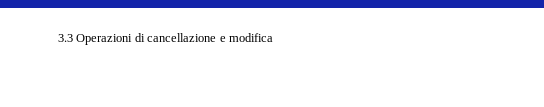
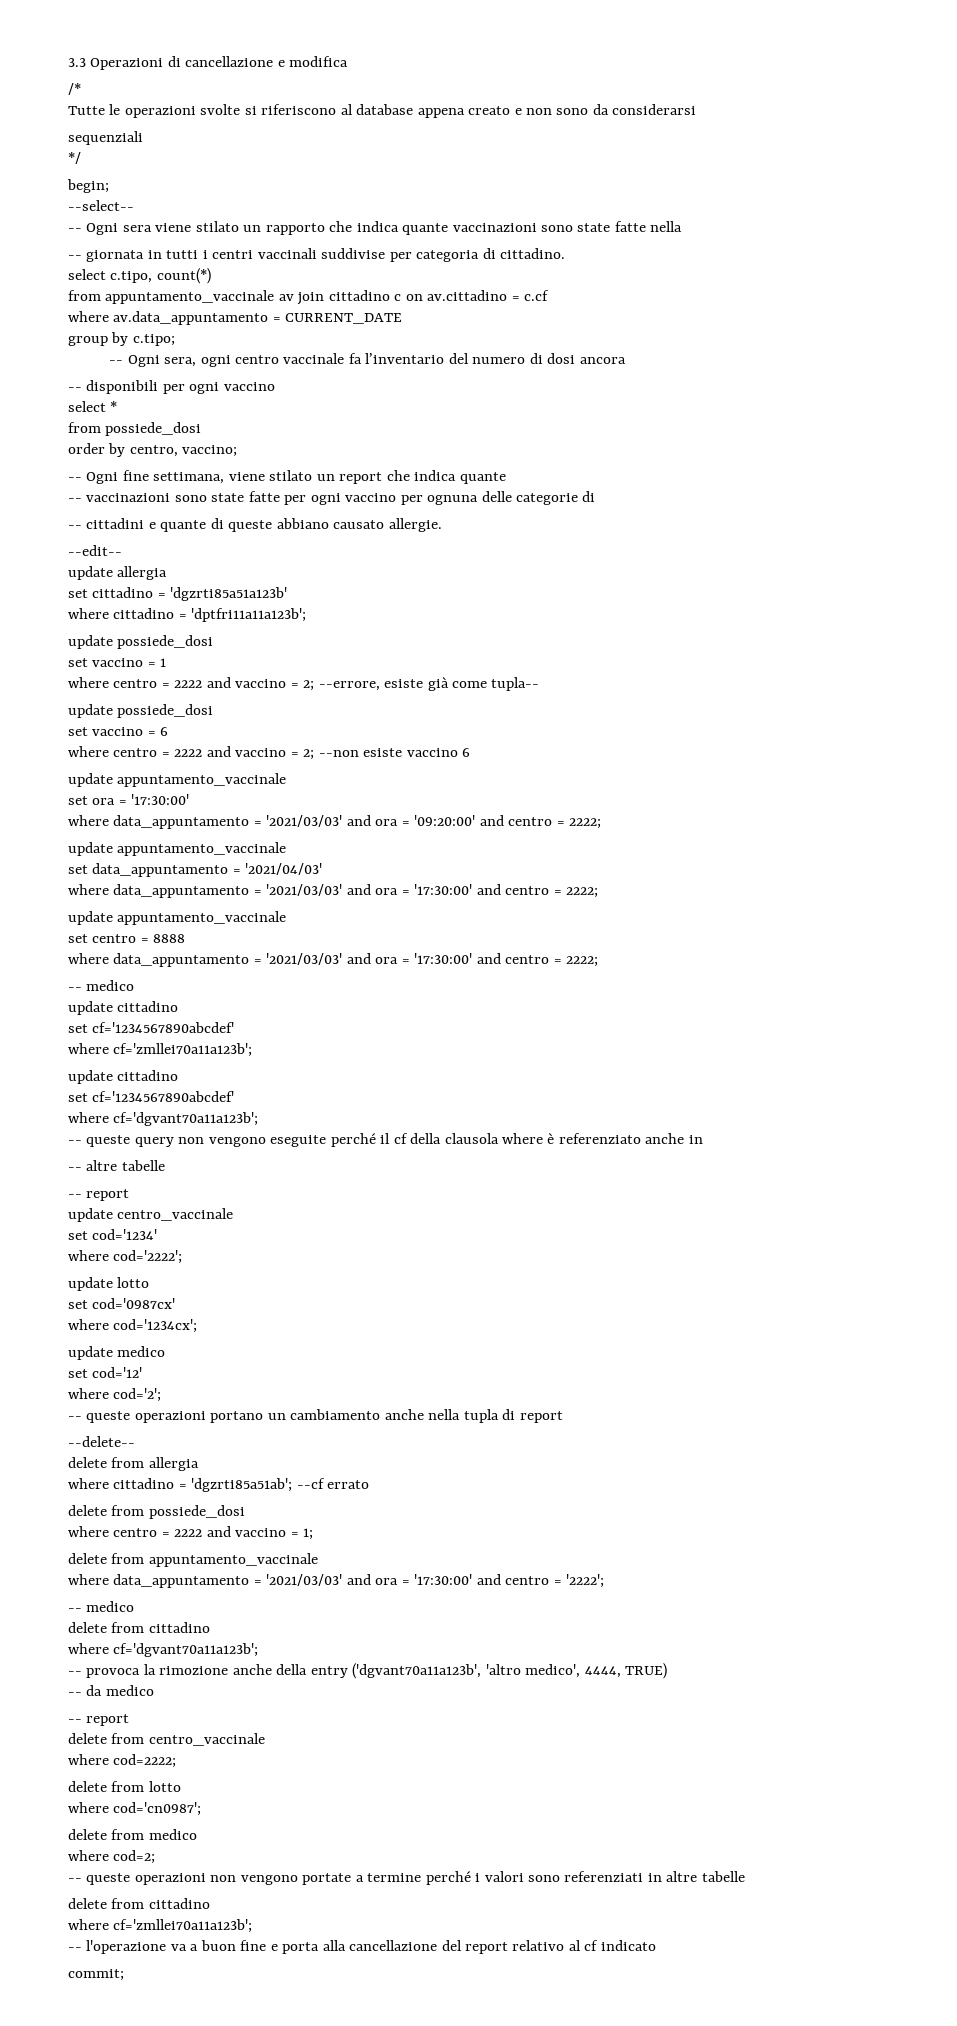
(273, 37) none -> [68,83,81,95] [68,104,697,118] [68,131,143,145] [68,152,81,164] [67,179,109,193] [68,200,134,211] [68,221,683,235] [68,248,566,262] [68,268,211,284] [68,290,550,305] [68,311,403,325] [68,332,175,346] [109,353,626,367] [68,380,275,394] [68,401,118,412] [68,422,202,436] [68,443,238,457] [68,470,506,484] [68,491,596,505] [68,518,442,532] [68,545,122,556] [68,566,168,580] [68,587,288,601] [68,608,307,622] [68,635,214,649] [68,658,167,667] [68,677,540,691] [68,704,214,718] [68,727,169,736] [68,746,471,760] [68,773,287,787] [68,794,190,805] [68,815,602,829] [68,842,287,856] [68,863,323,877] [68,884,599,898] [68,911,287,925] [68,934,186,943] [68,953,599,967] [68,980,135,991] [68,1001,179,1015] [68,1022,235,1033] [68,1043,253,1057] [68,1070,179,1084] [68,1091,235,1102] [68,1112,259,1126] [68,1133,703,1147] [68,1160,165,1171] [68,1189,130,1201] [68,1208,234,1222] [68,1229,158,1240] [68,1250,183,1264] [68,1277,150,1291] [68,1298,176,1309] [68,1319,198,1333] [68,1346,166,1360] [68,1367,143,1378] [68,1388,162,1402] [68,1409,563,1423] [68,1436,135,1447] [68,1457,199,1471] [68,1478,370,1492] [68,1505,245,1519] [68,1526,314,1540] [68,1553,318,1567] [68,1574,605,1588] [68,1601,135,1612] [68,1622,210,1633] [68,1643,259,1657] [68,1663,668,1679] [68,1685,154,1696] [68,1714,130,1726] [68,1733,265,1746] [68,1754,177,1768] [68,1781,181,1792] [68,1802,202,1816] [68,1829,197,1840] [68,1850,156,1864] [68,1871,745,1885] [68,1898,210,1909] [68,1919,253,1933] [68,1940,656,1954] [68,1969,124,1981] // /* // Tutte le operazioni svolte si riferiscono al database appena creato e non sono da considerarsi // sequenziali // */ // begin; // --select-- // -- Ogni sera viene stilato un rapporto che indica quante vaccinazioni sono state fatte nella // -- giornata in tutti i centri vaccinali suddivise per categoria di cittadino. // select c.tipo, count(*) // from appuntamento_vaccinale av join cittadino c on av.cittadino = c.cf // where av.data_appuntamento = CURRENT_DATE // group by c.tipo; // -- Ogni sera, ogni centro vaccinale fa l’inventario del numero di dosi ancora // -- disponibili per ogni vaccino // select * // from possiede_dosi // order by centro, vaccino; // -- Ogni fine settimana, viene stilato un report che indica quante // -- vaccinazioni sono state fatte per ogni vaccino per ognuna delle categorie di // -- cittadini e quante di queste abbiano causato allergie. // --edit-- // update allergia // set cittadino = 'dgzrti85a51a123b' // where cittadino = 'dptfri11a11a123b'; // update possiede_dosi // set vaccino = 1 // where centro = 2222 and vaccino = 2; --errore, esiste già come tupla-- // update possiede_dosi // set vaccino = 6 // where centro = 2222 and vaccino = 2; --non esiste vaccino 6 // update appuntamento_vaccinale // set ora = '17:30:00' // where data_appuntamento = '2021/03/03' and ora = '09:20:00' and centro = 2222; // update appuntamento_vaccinale // set data_appuntamento = '2021/04/03' // where data_appuntamento = '2021/03/03' and ora = '17:30:00' and centro = 2222; // update appuntamento_vaccinale // set centro = 8888 // where data_appuntamento = '2021/03/03' and ora = '17:30:00' and centro = 2222; // -- medico // update cittadino // set cf='1234567890abcdef' // where cf='zmllei70a11a123b'; // update cittadino // set cf='1234567890abcdef' // where cf='dgvant70a11a123b'; // -- queste query non vengono eseguite perché il cf della clausola where è referenziato anche in // -- altre tabelle // -- report // update centro_vaccinale // set cod='1234' // where cod='2222'; // update lotto // set cod='0987cx' // where cod='1234cx'; // update medico // set cod='12' // where cod='2'; // -- queste operazioni portano un cambiamento anche nella tupla di report // --delete-- // delete from allergia // where cittadino = 'dgzrti85a51ab'; --cf errato // delete from possiede_dosi // where centro = 2222 and vaccino = 1; // delete from appuntamento_vaccinale // where data_appuntamento = '2021/03/03' and ora = '17:30:00' and centro = '2222'; // -- medico // delete from cittadino // where cf='dgvant70a11a123b'; // -- provoca la rimozione anche della entry ('dgvant70a11a123b', 'altro medico', 4444, TRUE) // -- da medico // -- report // delete from centro_vaccinale // where cod=2222; // delete from lotto // where cod='cn0987'; // delete from medico // where cod=2; // -- queste operazioni non vengono portate a termine perché i valori sono referenziati in altre tabelle // delete from cittadino // where cf='zmllei70a11a123b'; // -- l'operazione va a buon fine e porta alla cancellazione del report relativo al cf indicato // commit;

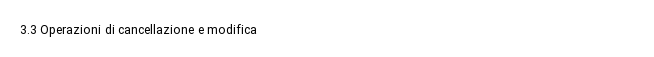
[68,83,81,95] [68,104,697,118] [68,131,143,145] [68,152,81,164] [67,179,109,193] [68,200,134,211] [68,221,683,235] [68,248,566,262] [68,268,211,284] [68,290,550,305] [68,311,403,325] [68,332,175,346] [109,353,626,367] [68,380,275,394] [68,401,118,412] [68,422,202,436] [68,443,238,457] [68,470,506,484] [68,491,596,505] [68,518,442,532] [68,545,122,556] [68,566,168,580] [68,587,288,601] [68,608,307,622] [68,635,214,649] [68,658,167,667] [68,677,540,691] [68,704,214,718] [68,727,169,736] [68,746,471,760] [68,773,287,787] [68,794,190,805] [68,815,602,829] [68,842,287,856] [68,863,323,877] [68,884,599,898] [68,911,287,925] [68,934,186,943] [68,953,599,967] [68,980,135,991] [68,1001,179,1015] [68,1022,235,1033] [68,1043,253,1057] [68,1070,179,1084] [68,1091,235,1102] [68,1112,259,1126] [68,1133,703,1147] [68,1160,165,1171] [68,1189,130,1201] [68,1208,234,1222] [68,1229,158,1240] [68,1250,183,1264] [68,1277,150,1291] [68,1298,176,1309] [68,1319,198,1333] [68,1346,166,1360] [68,1367,143,1378] [68,1388,162,1402] [68,1409,563,1423] [68,1436,135,1447] [68,1457,199,1471] [68,1478,370,1492] [68,1505,245,1519] [68,1526,314,1540] [68,1553,318,1567] [68,1574,605,1588] [68,1601,135,1612] [68,1622,210,1633] [68,1643,259,1657] [68,1663,668,1679] [68,1685,154,1696] [68,1714,130,1726] [68,1733,265,1746] [68,1754,177,1768] [68,1781,181,1792] [68,1802,202,1816] [68,1829,197,1840] [68,1850,156,1864] [68,1871,745,1885] [68,1898,210,1909] [68,1919,253,1933] [68,1940,656,1954] [68,1969,124,1981] // /* // Tutte le operazioni svolte si riferiscono al database appena creato e non sono da considerarsi // sequenziali // */ // begin; // --select-- // -- Ogni sera viene stilato un rapporto che indica quante vaccinazioni sono state fatte nella // -- giornata in tutti i centri vaccinali suddivise per categoria di cittadino. // select c.tipo, count(*) // from appuntamento_vaccinale av join cittadino c on av.cittadino = c.cf // where av.data_appuntamento = CURRENT_DATE // group by c.tipo; // -- Ogni sera, ogni centro vaccinale fa l’inventario del numero di dosi ancora // -- disponibili per ogni vaccino // select * // from possiede_dosi // order by centro, vaccino; // -- Ogni fine settimana, viene stilato un report che indica quante // -- vaccinazioni sono state fatte per ogni vaccino per ognuna delle categorie di // -- cittadini e quante di queste abbiano causato allergie. // --edit-- // update allergia // set cittadino = 'dgzrti85a51a123b' // where cittadino = 'dptfri11a11a123b'; // update possiede_dosi // set vaccino = 1 // where centro = 2222 and vaccino = 2; --errore, esiste già come tupla-- // update possiede_dosi // set vaccino = 6 // where centro = 2222 and vaccino = 2; --non esiste vaccino 6 // update appuntamento_vaccinale // set ora = '17:30:00' // where data_appuntamento = '2021/03/03' and ora = '09:20:00' and centro = 2222; // update appuntamento_vaccinale // set data_appuntamento = '2021/04/03' // where data_appuntamento = '2021/03/03' and ora = '17:30:00' and centro = 2222; // update appuntamento_vaccinale // set centro = 8888 // where data_appuntamento = '2021/03/03' and ora = '17:30:00' and centro = 2222; // -- medico // update cittadino // set cf='1234567890abcdef' // where cf='zmllei70a11a123b'; // update cittadino // set cf='1234567890abcdef' // where cf='dgvant70a11a123b'; // -- queste query non vengono eseguite perché il cf della clausola where è referenziato anche in // -- altre tabelle // -- report // update centro_vaccinale // set cod='1234' // where cod='2222'; // update lotto // set cod='0987cx' // where cod='1234cx'; // update medico // set cod='12' // where cod='2'; // -- queste operazioni portano un cambiamento anche nella tupla di report // --delete-- // delete from allergia // where cittadino = 'dgzrti85a51ab'; --cf errato // delete from possiede_dosi // where centro = 2222 and vaccino = 1; // delete from appuntamento_vaccinale // where data_appuntamento = '2021/03/03' and ora = '17:30:00' and centro = '2222'; // -- medico // delete from cittadino // where cf='dgvant70a11a123b'; // -- provoca la rimozione anche della entry ('dgvant70a11a123b', 'altro medico', 4444, TRUE) // -- da medico // -- report // delete from centro_vaccinale // where cod=2222; // delete from lotto // where cod='cn0987'; // delete from medico // where cod=2; // -- queste operazioni non vengono portate a termine perché i valori sono referenziati in altre tabelle // delete from cittadino // where cf='zmllei70a11a123b'; // -- l'operazione va a buon fine e porta alla cancellazione del report relativo al cf indicato // commit; -> (257, 29) none

